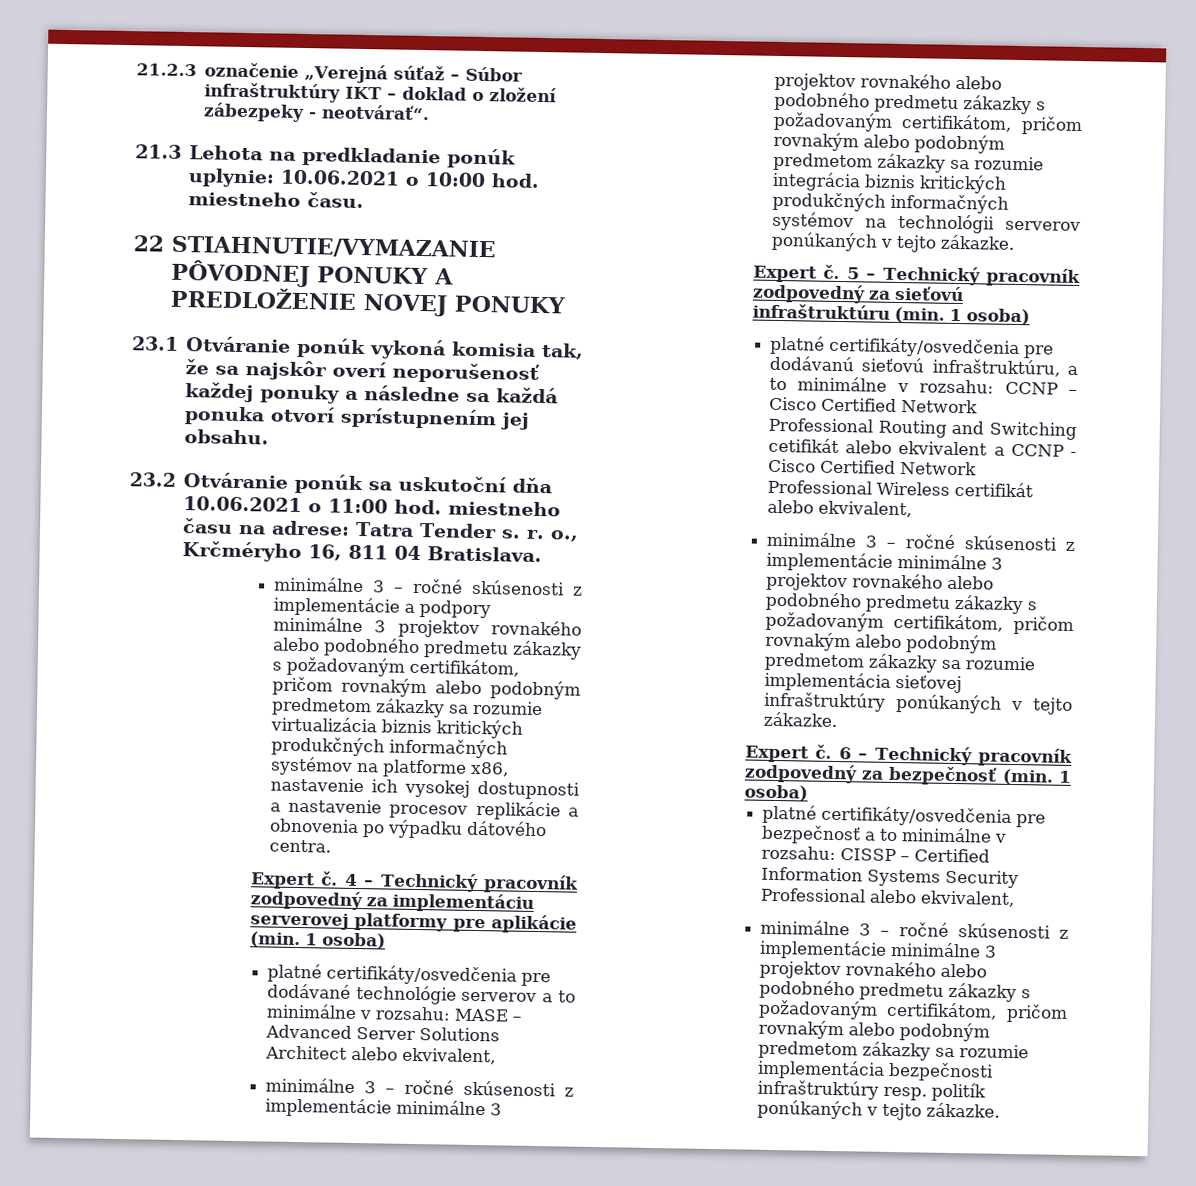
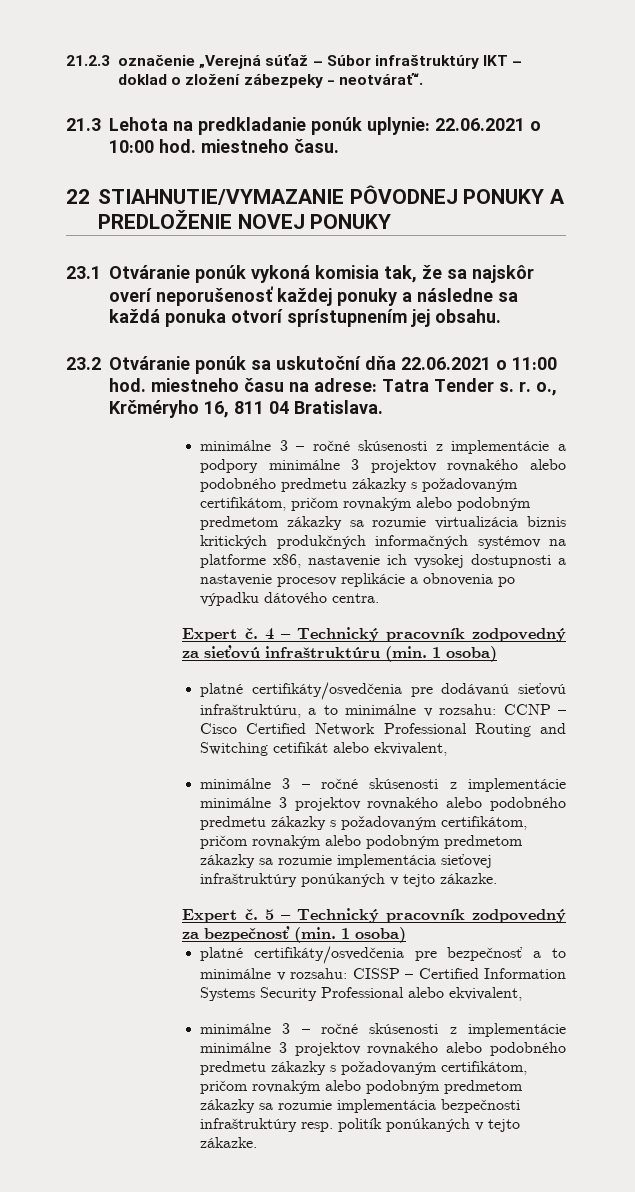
[280,169,401,186] 10.06.2021 -> [435,118,525,131] 22.06.2021
[183,496,303,513] 10.06.2021 -> [401,357,491,370] 22.06.2021
[391,892,534,913] [249,912,577,934] [249,931,386,950] [266,963,551,987] [266,983,576,1005] [265,1003,522,1022] [264,1024,500,1042] [264,1045,496,1065] [264,1077,574,1097] [264,1097,502,1118] [773,72,1002,92] [773,91,1046,115] [772,111,1083,136] [772,131,1005,154] [772,152,1044,173] [771,171,1007,194] [771,191,1009,214] [771,211,1081,234] [770,231,1015,253] [752,264,1081,288] [751,283,891,304] implementáciu serverovej platformy pre aplikácie (min. 1 osoba) // platné certifikáty/osvedčenia pre dodávané technológie serverov a to minimálne v rozsahu: MASE – Advanced Server Solutions Architect alebo ekvivalent, // minimálne 3 – ročné skúsenosti z implementácie minimálne 3 projektov rovnakého alebo podobného predmetu zákazky s požadovaným certifikátom, pričom rovnakým alebo podobným predmetom zákazky sa rozumie integrácia biznis kritických produkčných informačných systémov na technológii serverov ponúkaných v tejto zákazke. // Expert č. 5 – Technický pracovník zodpovedný za -> (200, 654) none
[898,441,1077,457] [767,458,977,476] [766,479,1033,498] [766,499,814,514] ekvivalent a CCNP - Cisco Certified Network Professional Wireless certifikát alebo -> (370, 747) none
[838,747,852,760] 6 -> [264,909,274,920] 5

